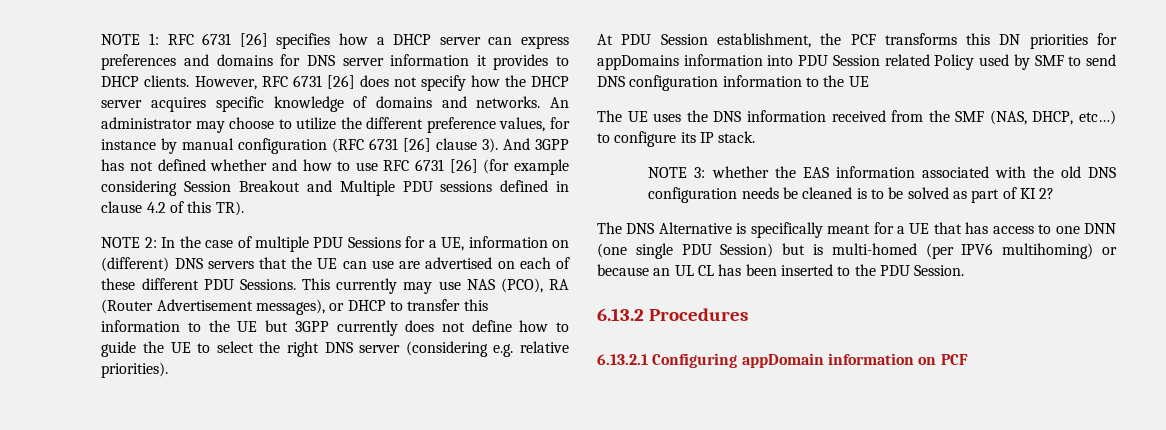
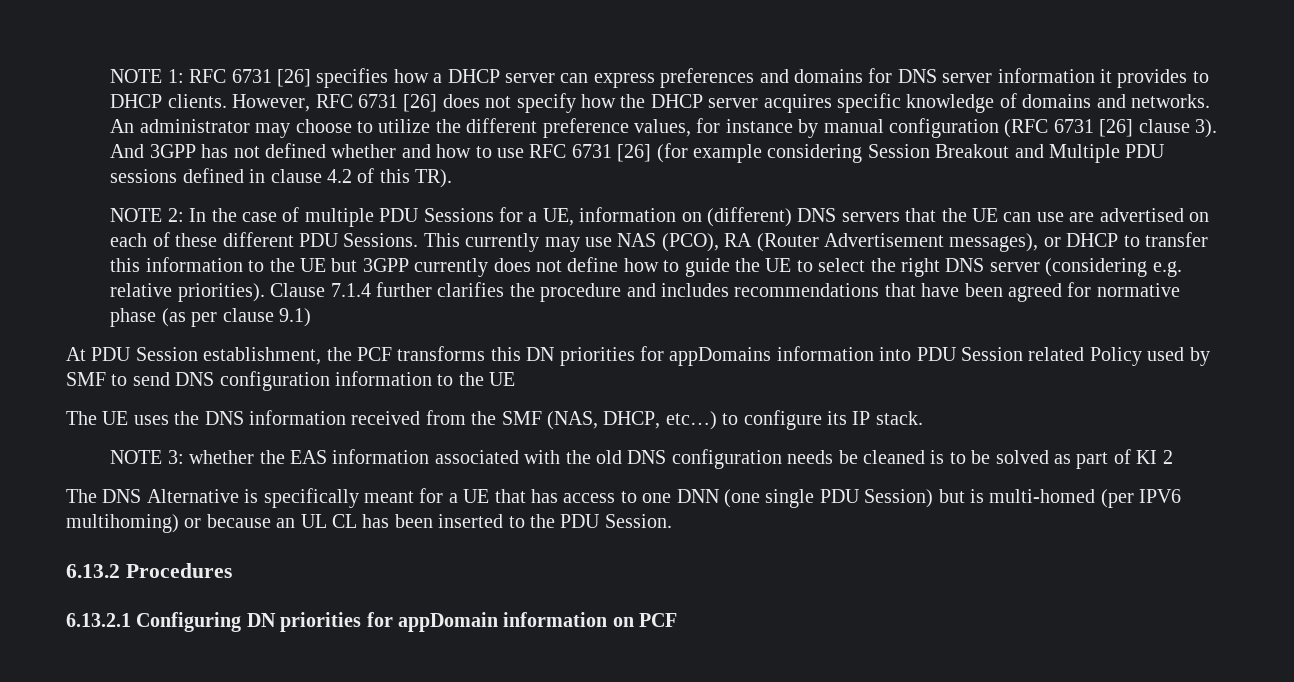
(169, 370) none -> [270,282,1180,302] [110,308,312,327] Clause 7.1.4 further clarifies the procedure and includes recommendations that have been agreed for normative phase (as per clause 9.1)
[1039,188,1055,199] 2? -> [1162,450,1173,464] 2
(738, 360) none -> [246,612,393,632] DN priorities for

